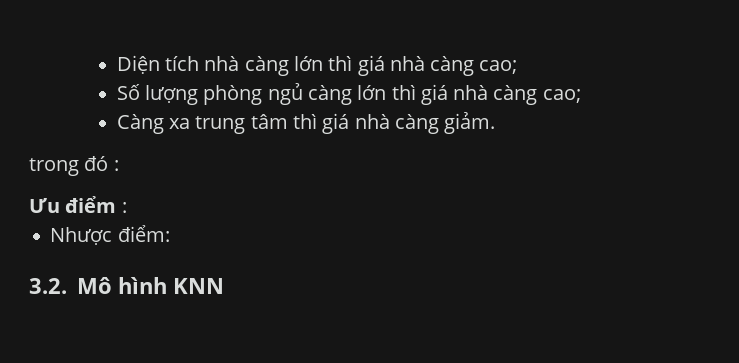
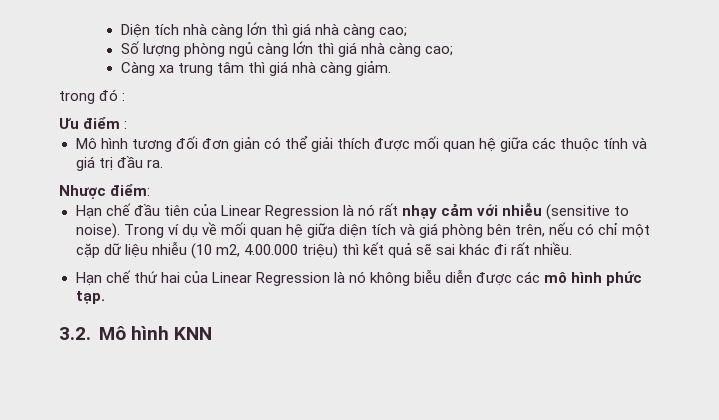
[50,225,170,245] Nhược điểm: -> [75,136,648,152] [75,156,163,171] [59,184,151,199] [75,203,630,220] [75,222,651,239] [75,241,573,259] [75,269,643,286] [75,291,105,304] Mô hình tương đối đơn giản có thể giải thích được mối quan hệ giữa các thuộc tính và giá trị đầu ra. // Nhược điểm: // Hạn chế đầu tiên của Linear Regression là nó rất nhạy cảm với nhiễu (sensitive to noise). Trong ví dụ về mối quan hệ giữa diện tích và giá phòng bên trên, nếu có chỉ một cặp dữ liệu nhiễu (10 m2, 4.00.000 triệu) thì kết quả sẽ sai khác đi rất nhiều. // Hạn chế thứ hai của Linear Regression là nó không biễu diễn được các mô hình phức tạp.

